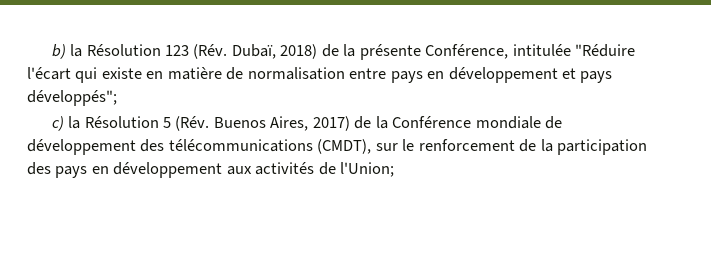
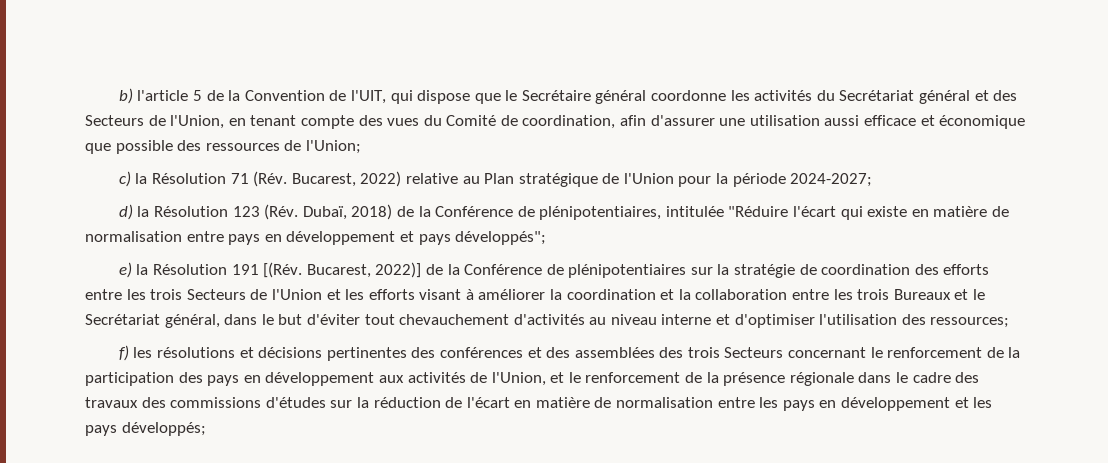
(66, 51) none -> [137,90,1018,104] [85,115,1026,129] [85,140,361,154] [118,171,873,187] [118,204,133,220] l'article 5 de la Convention de l'UIT, qui dispose que le Secrétaire général coordonne les activités du Secrétariat général et des Secteurs de l'Union, en tenant compte des vues du Comité de coordination, afin d'assurer une utilisation aussi efficace et économique que possible des ressources de l'Union; // c) la Résolution 71 (Rév. Bucarest, 2022) relative au Plan stratégique de l'Union pour la période 2024-2027; // d)
[359,44,509,60] présente Conférence, -> [435,206,662,220] Conférence de plénipotentiaires,
[51,116,563,131] [27,139,398,155] c) la Résolution 5 (Rév. Buenos Aires, 2017) de la Conférence mondiale de développement des télécommunications (CMDT), sur -> [118,262,990,278] [85,289,985,300] [85,314,1010,328] [118,345,867,361] e) la Résolution 191 [(Rév. Bucarest, 2022)] de la Conférence de plénipotentiaires sur la stratégie de coordination des efforts entre les trois Secteurs de l'Union et les efforts visant à améliorer la coordination et la collaboration entre les trois Bureaux et le Secrétariat général, dans le but d'éviter tout chevauchement d'activités au niveau interne et d'optimiser l'utilisation des ressources; // f) les résolutions et décisions pertinentes des conférences et des assemblées des trois Secteurs concernant
[340,162,395,177] l'Union; -> [491,372,980,386] [85,397,993,411] [85,422,206,436] l'Union, et le renforcement de la présence régionale dans le cadre des travaux des commissions d'études sur la réduction de l'écart en matière de normalisation entre les pays en développement et les pays développés;

